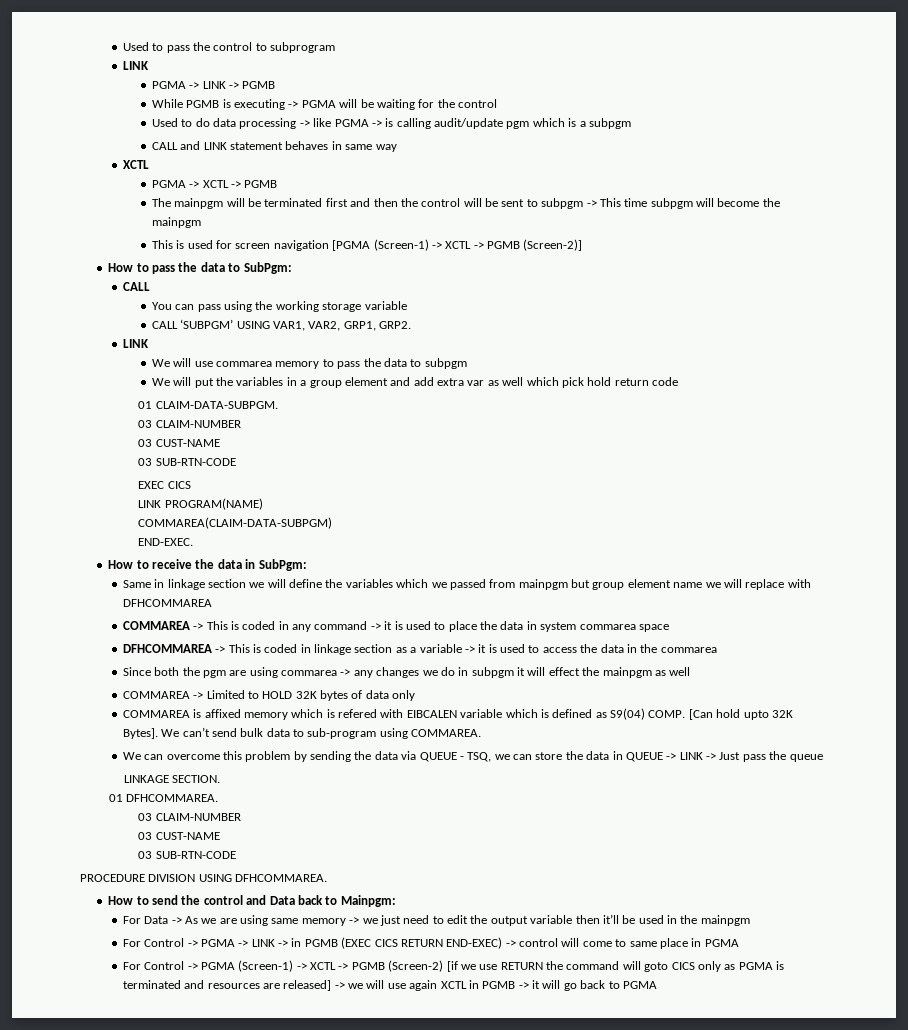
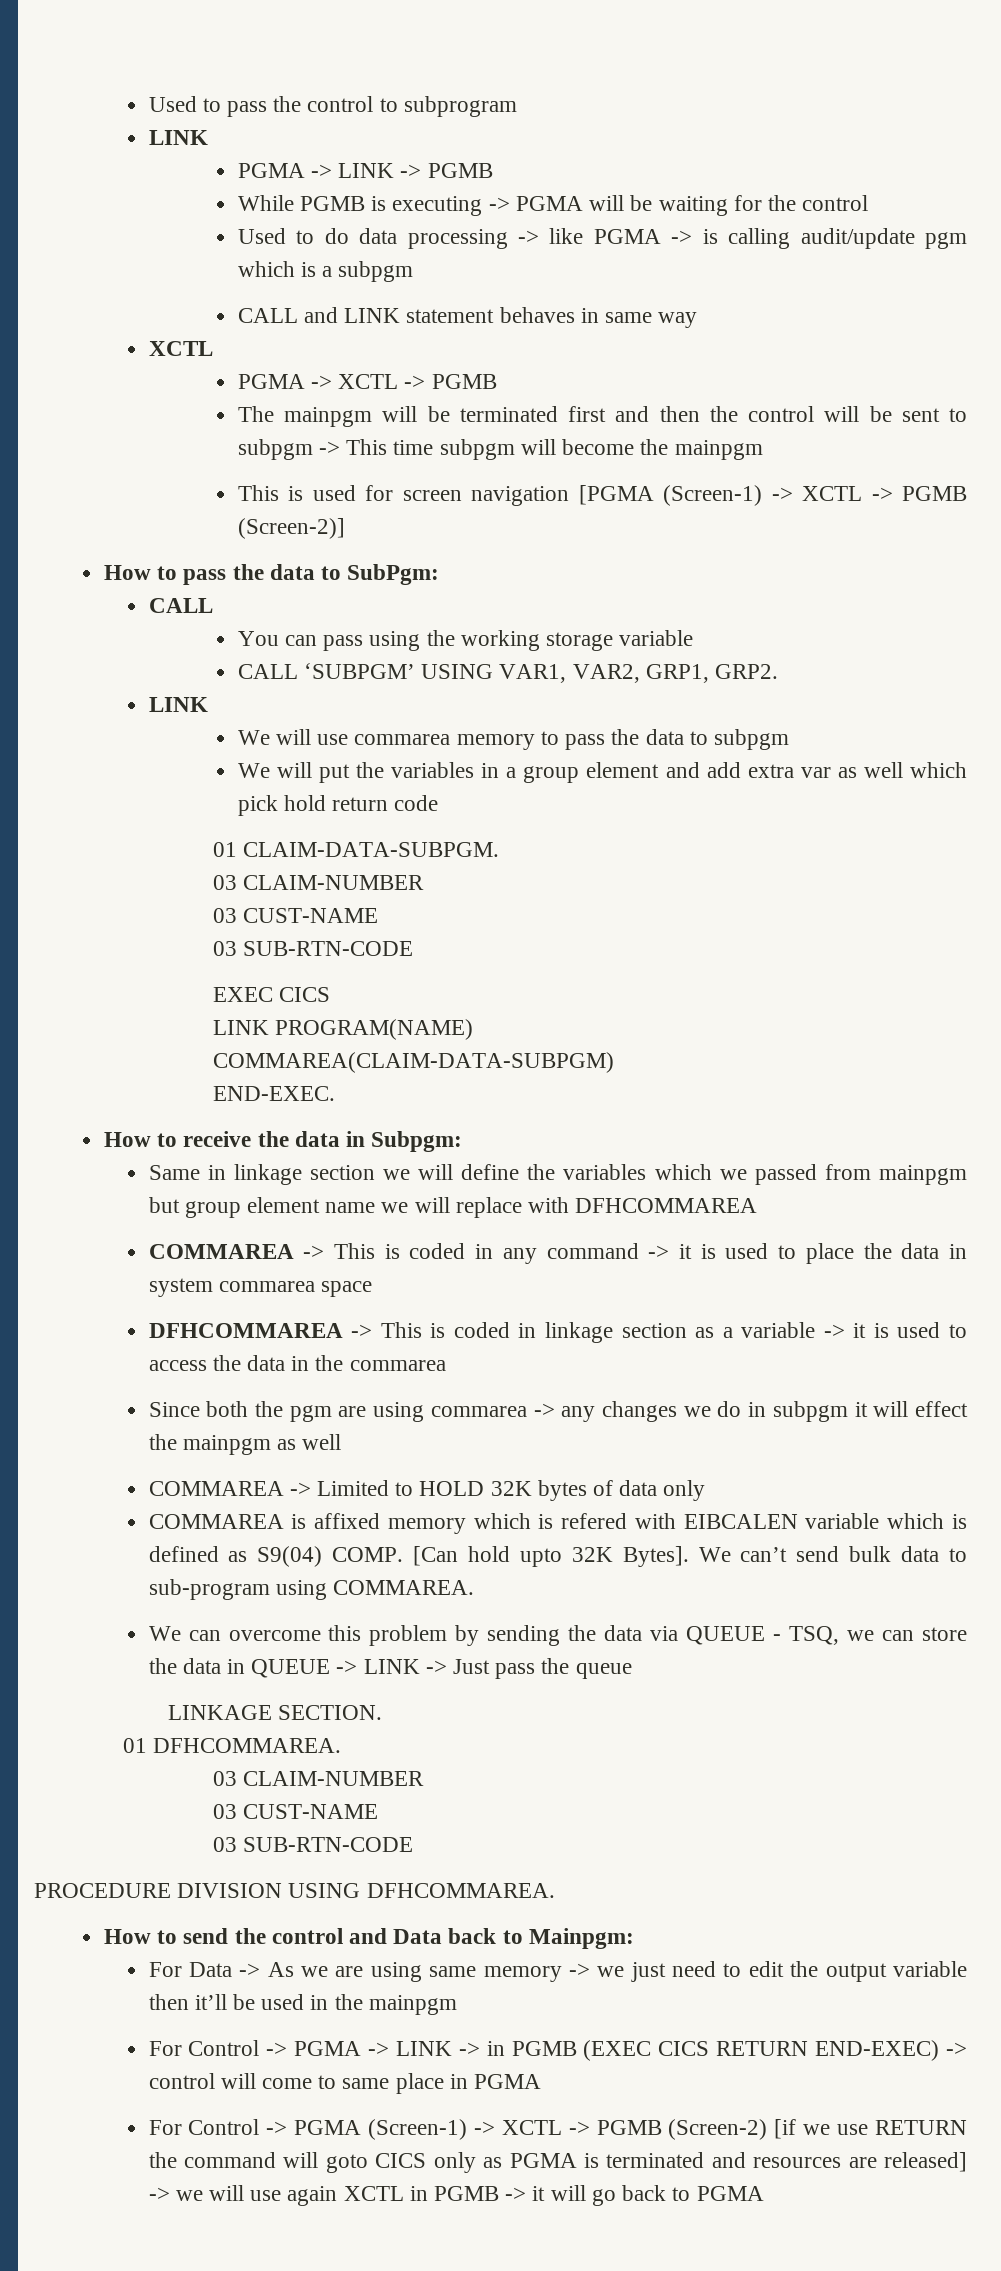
[258,559,307,571] SubPgm: -> [371,1131,463,1152] Subpgm:

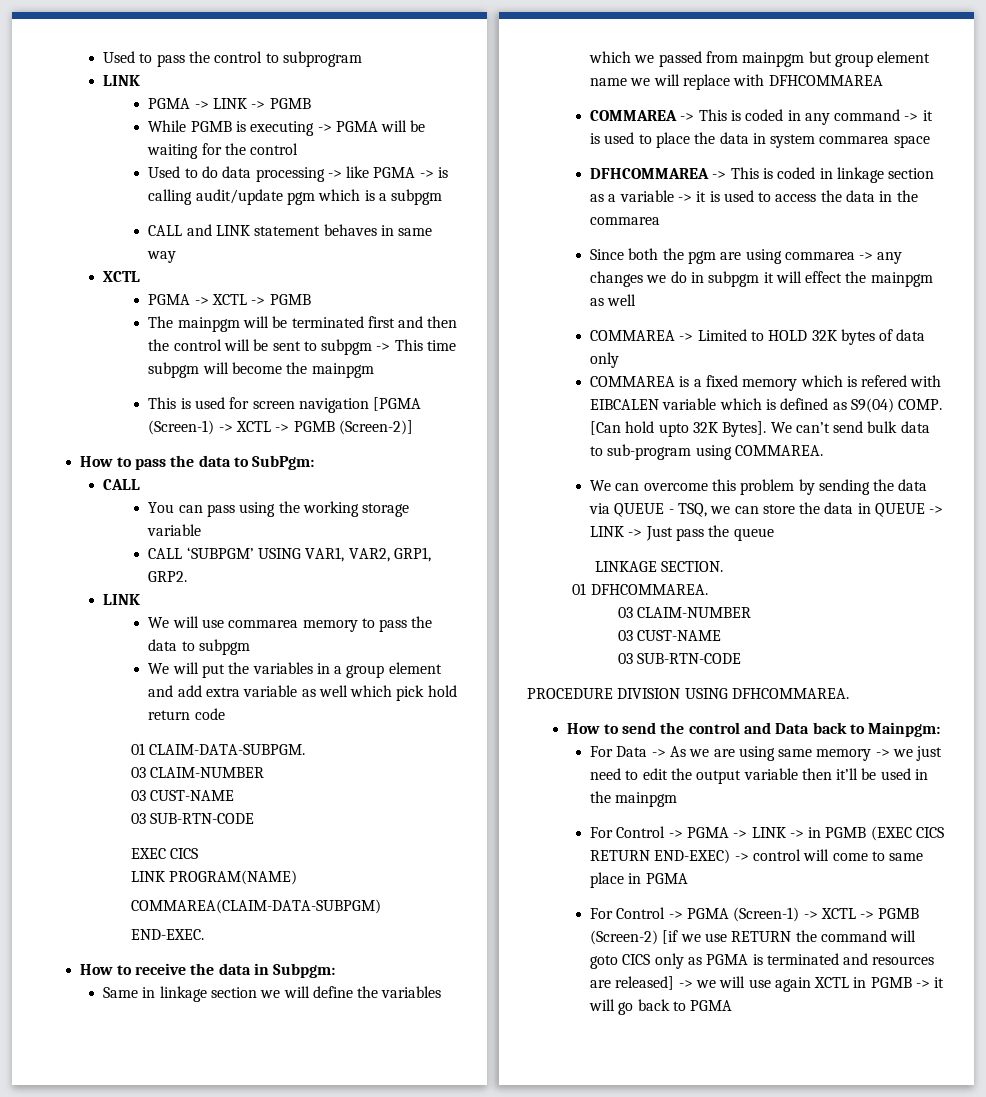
[800,767,831,778] var -> [243,685,298,697] variable
[314,1513,381,1529] affixed -> [693,375,738,387] a fixed

